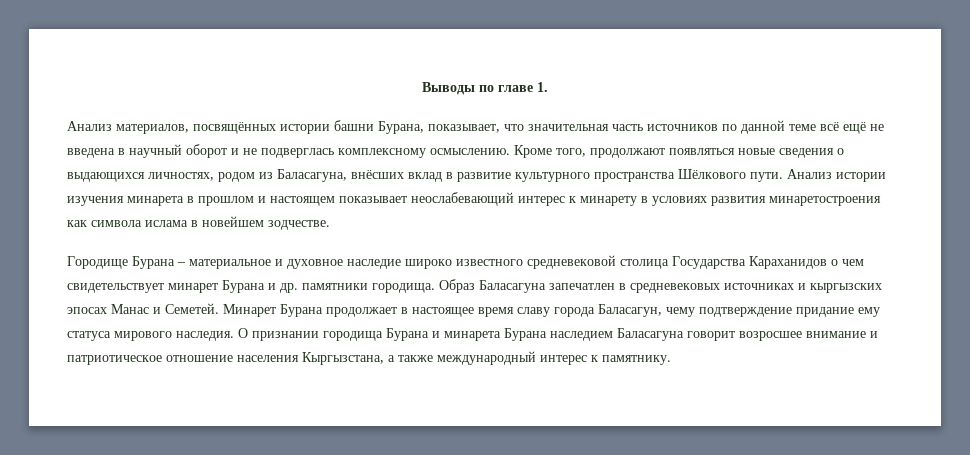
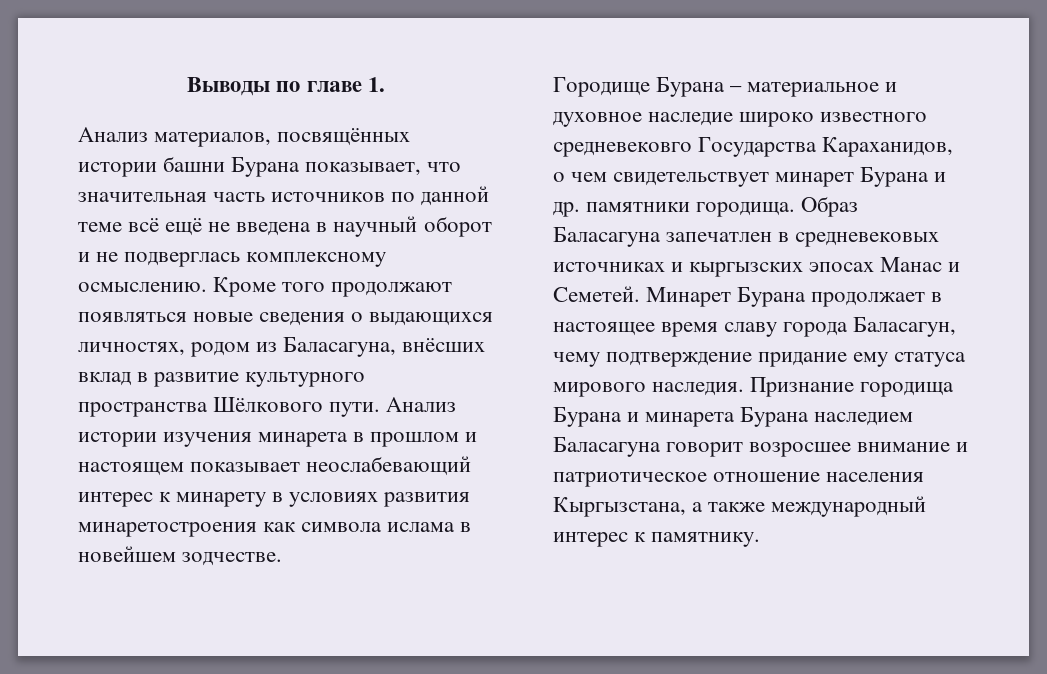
[378,121,424,134] Бурана, -> [231,157,301,177] Бурана
[556,148,586,157] того, -> [282,282,326,292] того
[527,255,827,269] средневековой столица Государства Караханидов -> [553,137,954,157] средневековго Государства Караханидов,
[238,328,319,341] О признании -> [750,377,855,397] Признание

